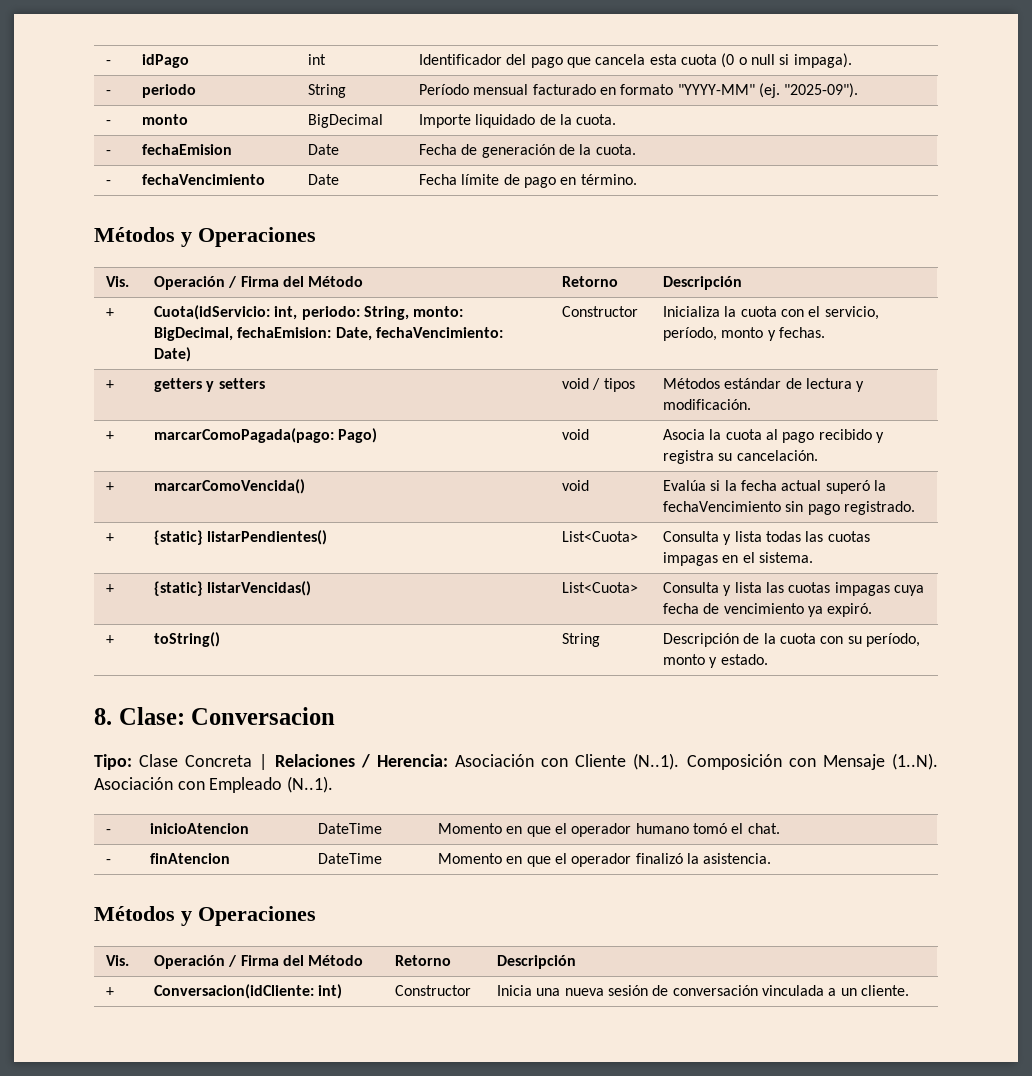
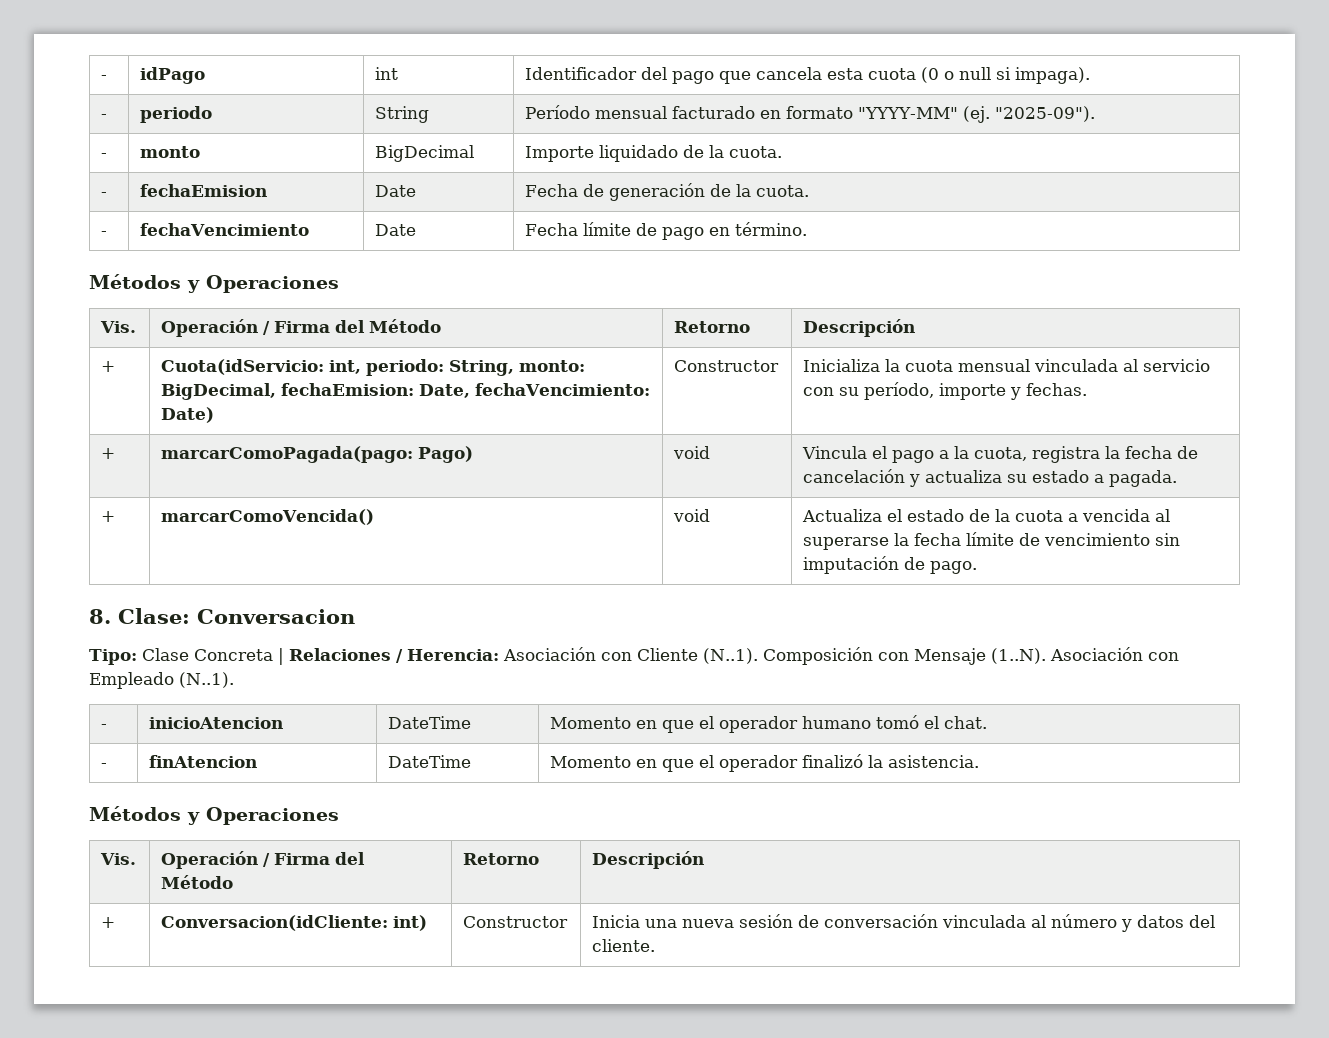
[780,306,879,320] [663,327,825,341] [106,380,115,389] [154,378,265,392] [562,378,635,392] [663,378,865,392] [663,399,752,410] [106,431,115,440] [154,428,378,443] [562,429,590,440] [663,429,884,443] [663,450,818,464] [106,482,115,491] [154,479,306,494] [562,480,590,491] [663,480,886,494] [663,501,915,515] [106,533,115,542] [154,530,328,545] [562,531,639,542] [663,531,870,545] [663,552,813,566] [106,584,115,593] [154,581,312,596] [562,582,639,593] [663,582,924,596] [663,603,873,617] [106,635,115,644] [154,632,221,647] [562,633,601,647] [663,633,920,647] [663,654,768,668] con el servicio, período, monto y fechas. // + | getters y setters | void / tipos | Métodos estándar de lectura y modificación. // + | marcarComoPagada(pago: Pago) | void | Asocia la cuota al pago recibido y registra su cancelación. // + | marcarComoVencida() | void | Evalúa si la fecha actual superó la fechaVencimiento sin pago registrado. // + | {static} listarPendientes() | List<Cuota> | Consulta y lista todas las cuotas impagas en el sistema. // + | {static} listarVencidas() | List<Cuota> | Consulta y lista las cuotas impagas cuya fecha de vencimiento ya expiró. // + | toString() | String | Descripción de la cuota con su período, monto y estado. -> [958,359,1211,372] [803,382,1088,400] [101,448,116,459] [161,446,474,463] [673,446,711,459] [802,446,1199,463] [803,469,1178,487] [101,511,116,522] [161,509,375,525] [673,509,711,522] [802,509,1171,522] [803,532,1181,550] [803,556,978,574] mensual vinculada al servicio con su período, importe y fechas. // + | marcarComoPagada(pago: Pago) | void | Vincula el pago a la cuota, registra la fecha de cancelación y actualiza su estado a pagada. // + | marcarComoVencida() | void | Actualiza el estado de la cuota a vencida al superarse la fecha límite de vencimiento sin imputación de pago.
[828,988,857,996] a un -> [1031,914,1216,932] al número y datos del

